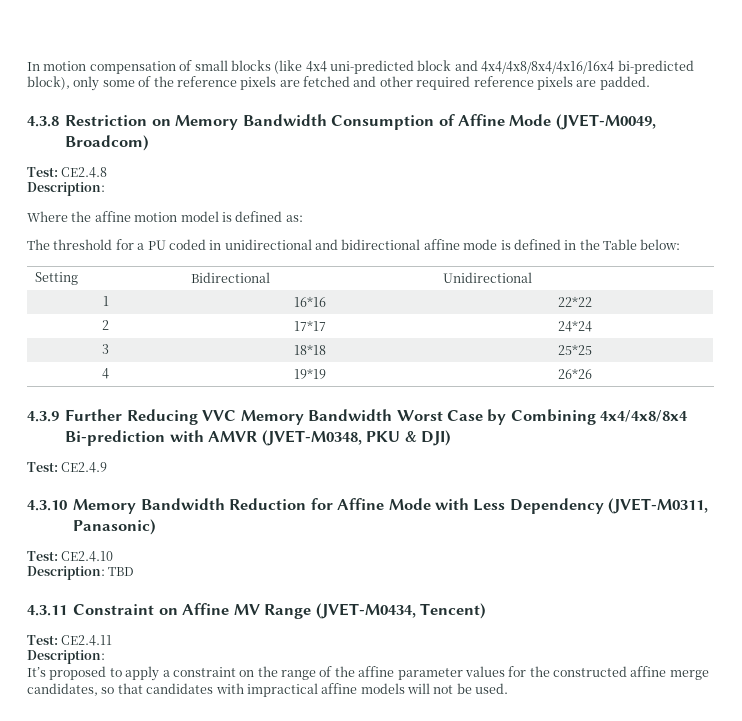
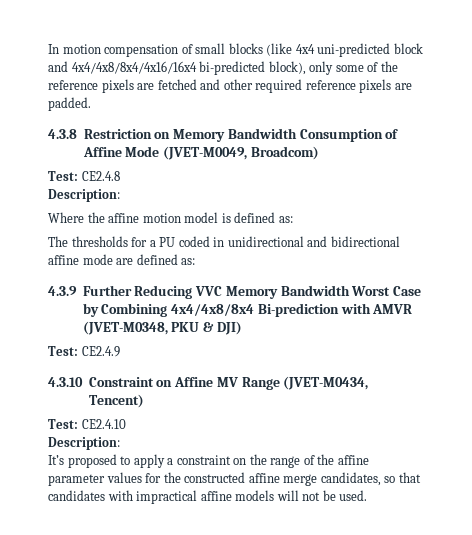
[53,239,113,250] threshold -> [71,236,128,247] thresholds
[500,239,681,250] [34,272,78,285] [190,272,270,283] [442,272,532,283] [102,296,109,306] [293,296,326,307] [557,296,592,307] [102,320,109,330] [293,320,326,331] [557,320,592,332] [102,344,109,354] [293,344,326,355] [557,344,592,355] [102,368,109,379] [293,368,326,379] [557,368,592,379] is defined in the Table below: // Setting | Bidirectional | Unidirectional // 1 | 16*16 | 22*22 // 2 | 17*17 | 24*24 // 3 | 18*18 | 25*25 // 4 | 19*19 | 26*26 -> [116,254,196,265] are defined as:
[73,498,709,514] [73,519,157,535] [27,551,114,562] [27,566,135,580] [27,605,67,616] Memory Bandwidth Reduction for Affine Mode with Less Dependency (JVET-M0311, Panasonic) // Test: CE2.4.10 // Description: TBD // 4.3.11 -> (83, 382) none
[61,635,113,646] CE2.4.11 -> [81,419,126,429] CE2.4.10

